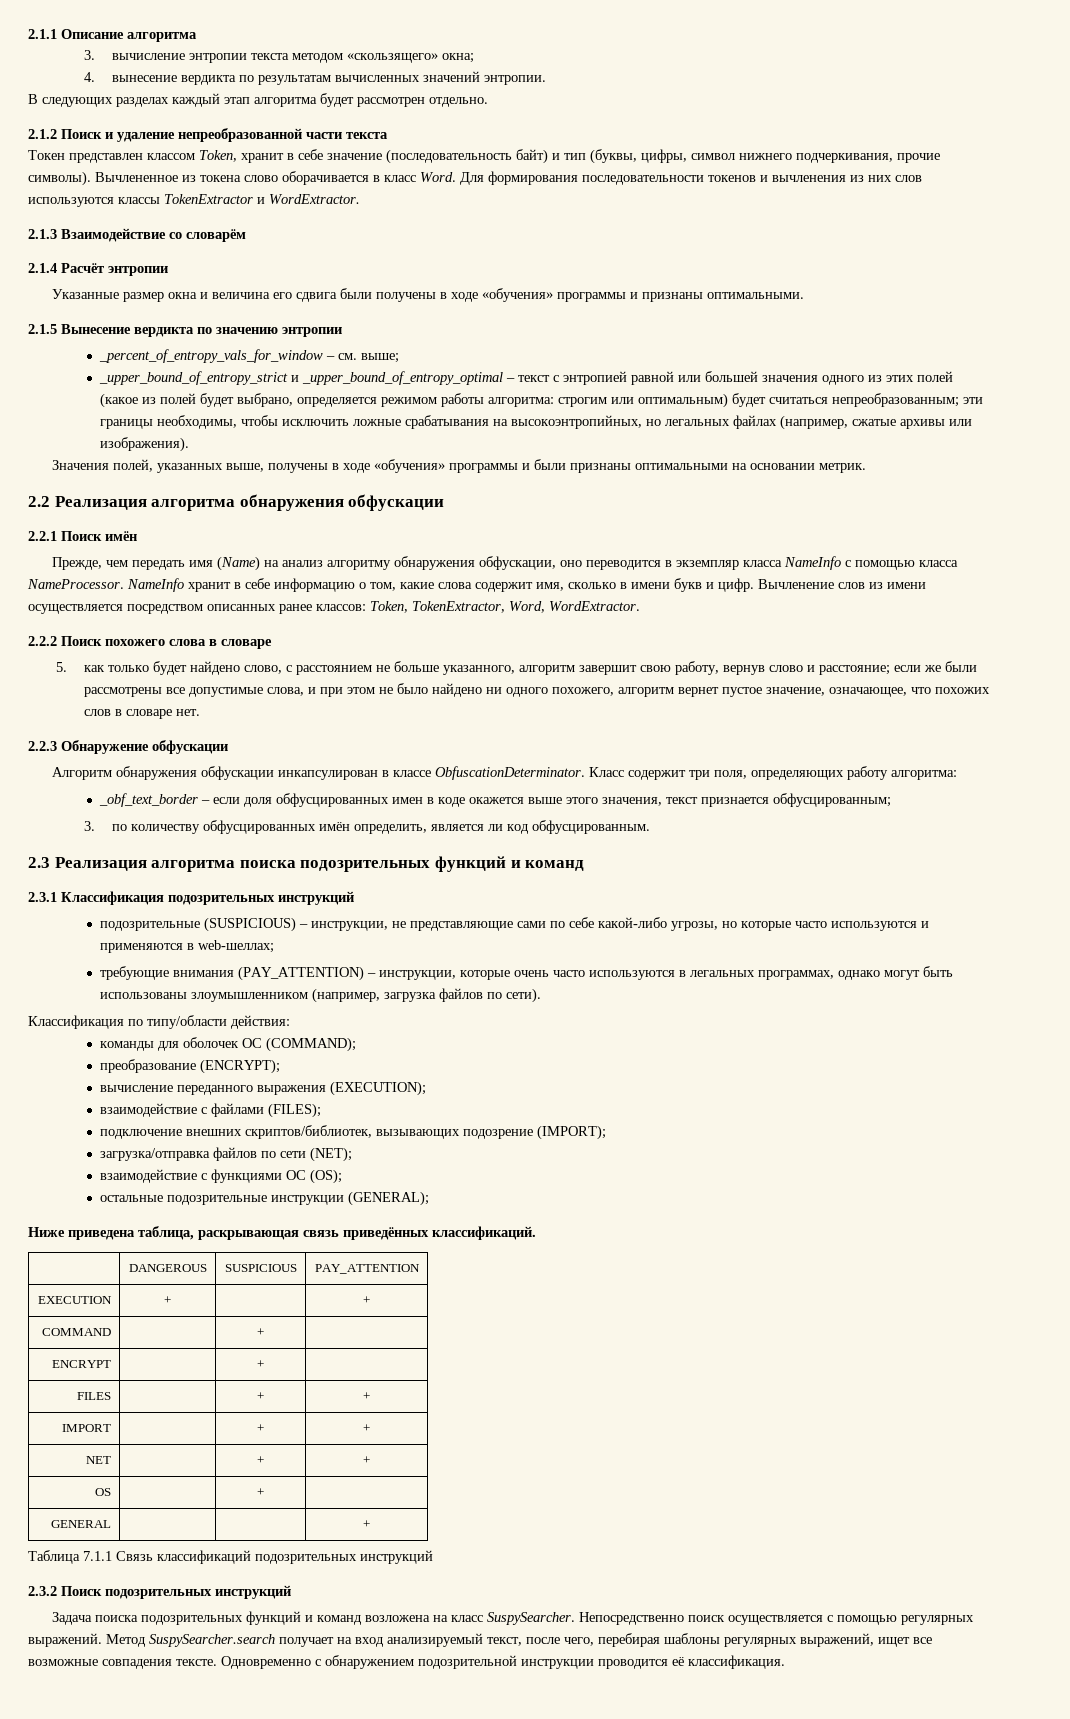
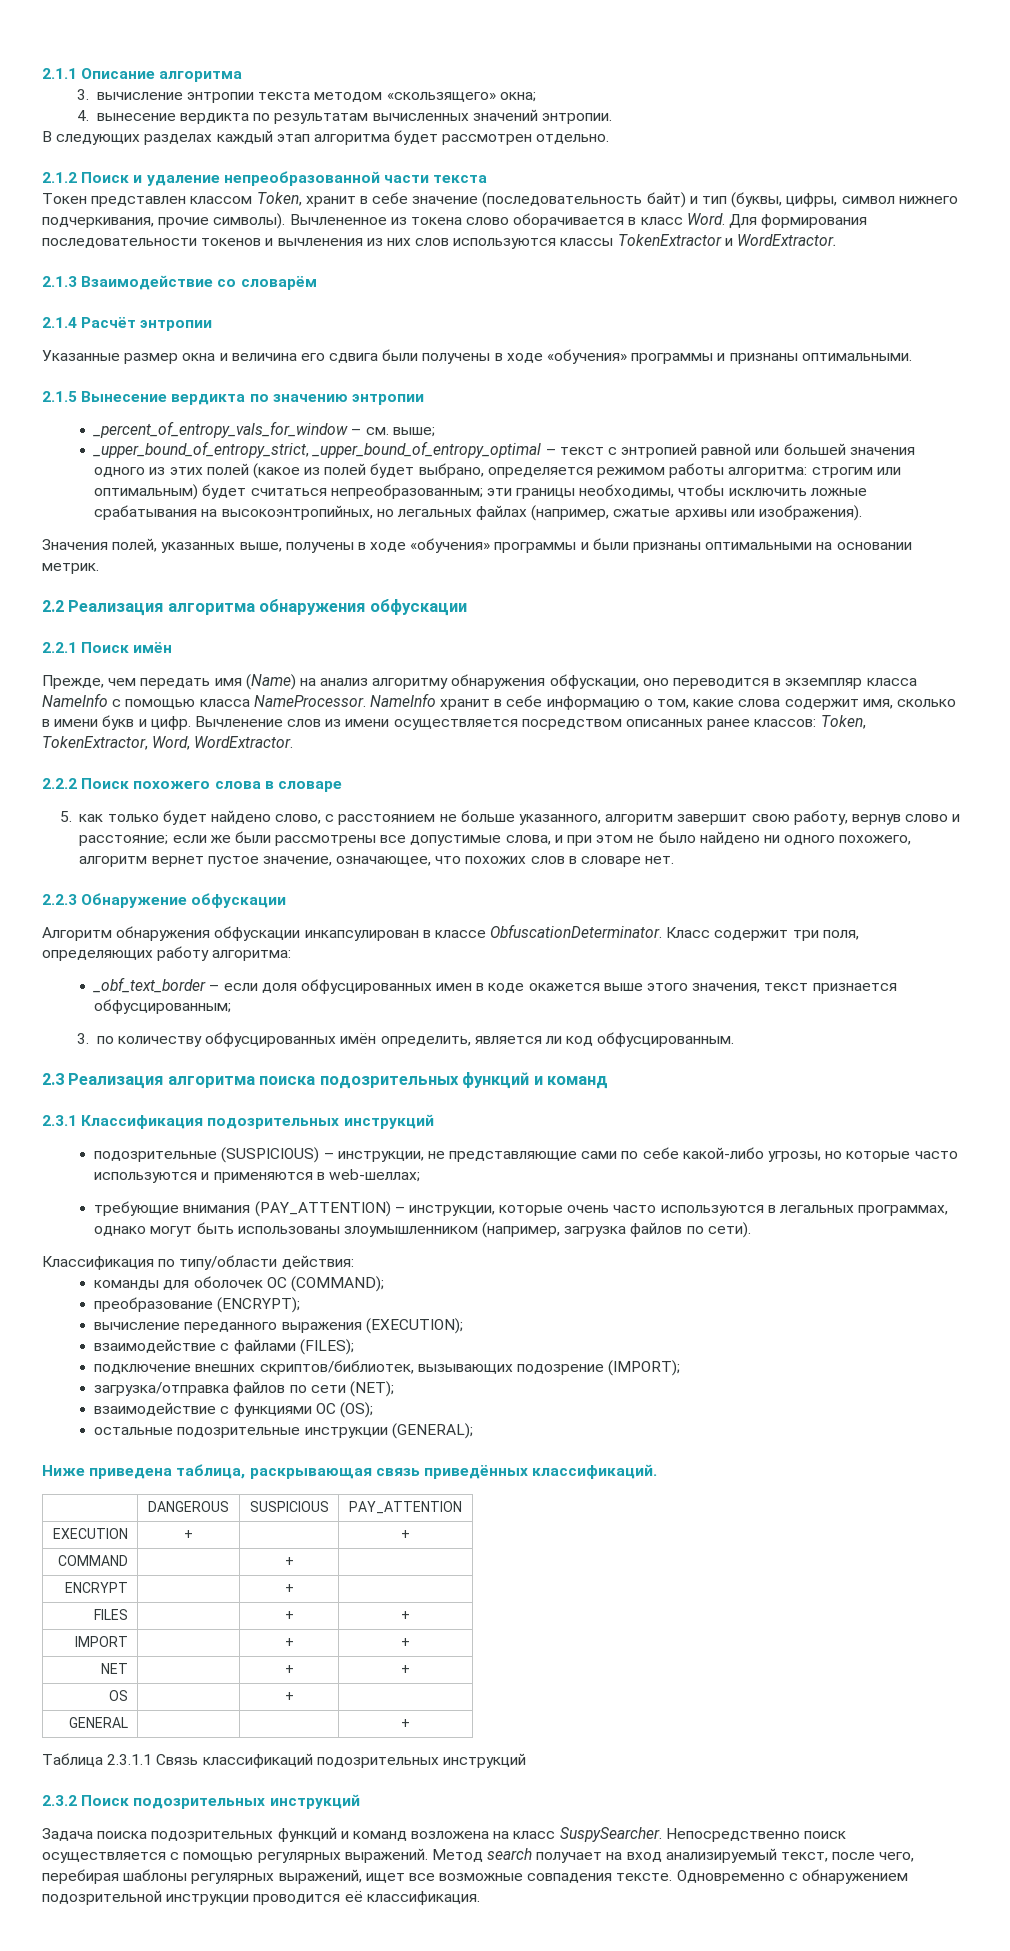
[99,371,300,385] _upper_bound_of_entropy_strict и -> [93,441,310,458] _upper_bound_of_entropy_strict,
[83,1551,112,1561] 7.1.1 -> [107,1754,153,1765] 2.3.1.1
[149,1634,275,1647] SuspySearcher.search -> [487,1848,533,1860] search

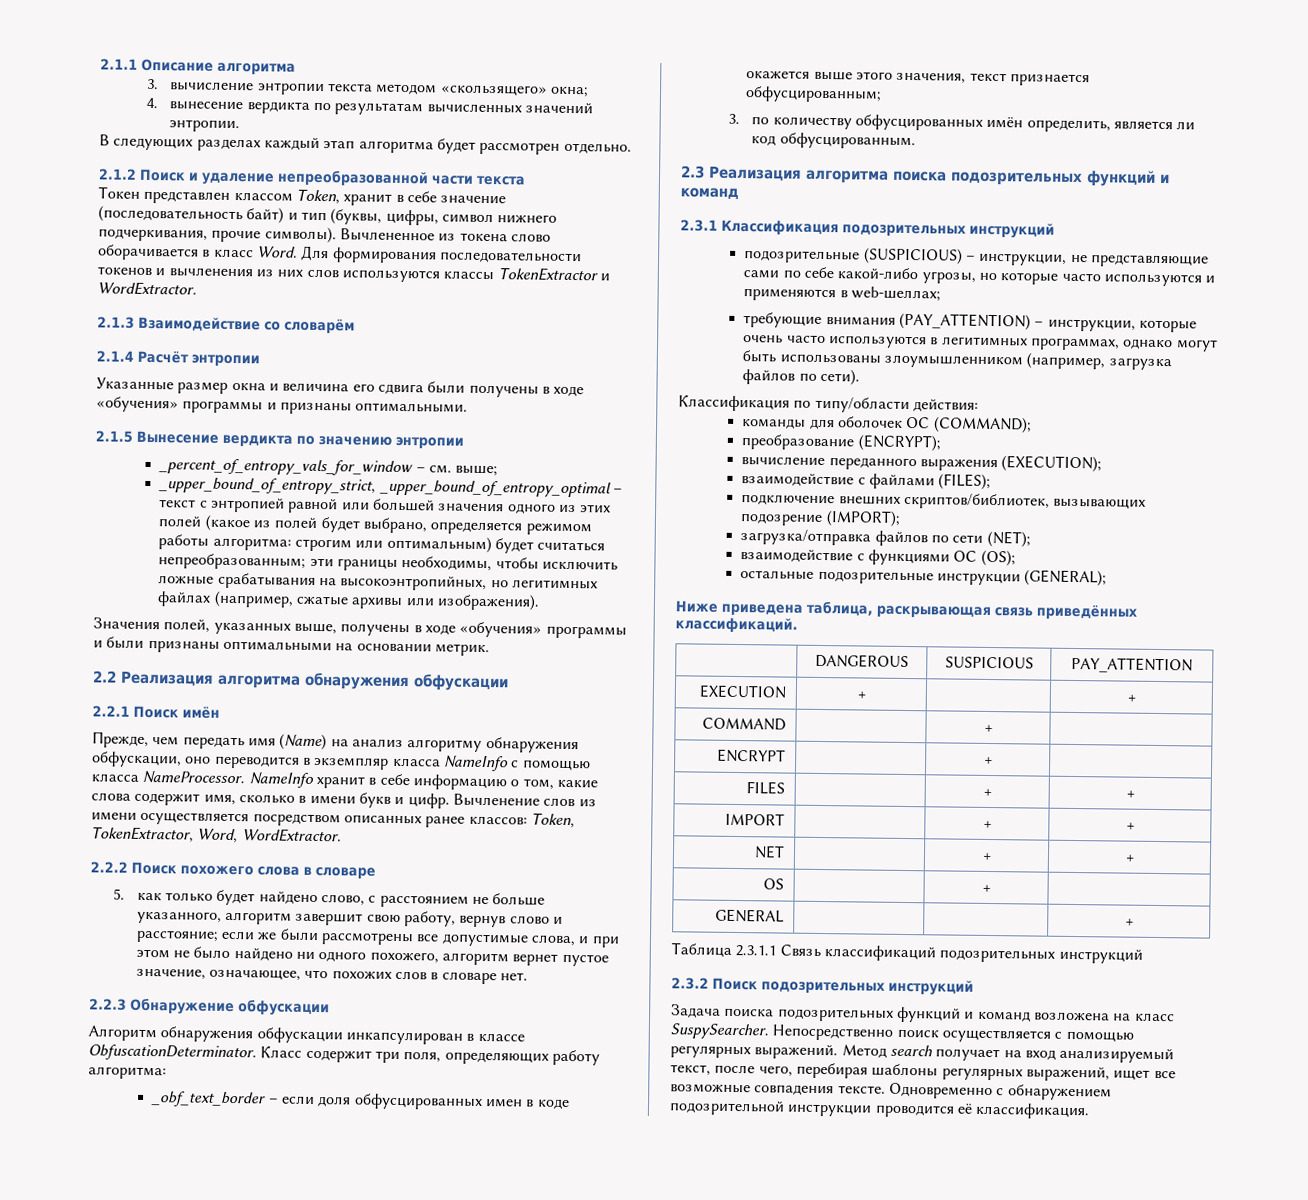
[396,509,472,517] легальных -> [512,579,599,590] легитимных
[779,1205,855,1213] легальных -> [941,336,1028,347] легитимных

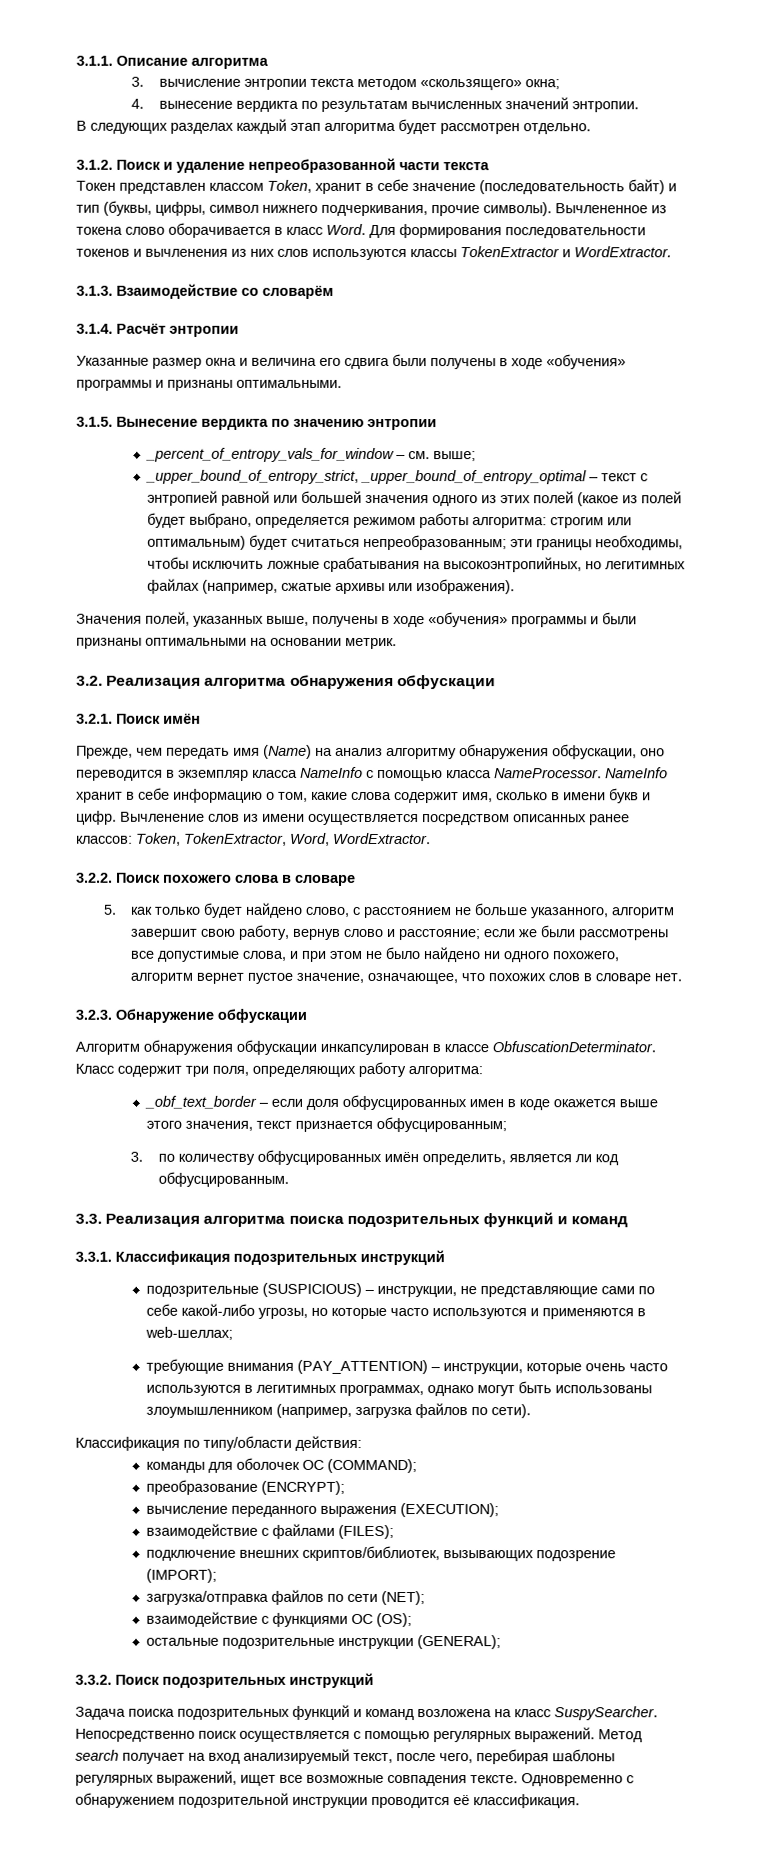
[100,58,138,70] 2.1.1 -> [76,55,113,66] 3.1.1.
[98,168,137,180] 2.1.2 -> [76,159,113,170] 3.1.2.
[97,316,135,329] 2.1.3 -> [76,285,113,296] 3.1.3.
[96,350,134,362] 2.1.4 -> [76,323,113,334] 3.1.4.
[95,430,133,443] 2.1.5 -> [76,416,113,427] 3.1.5.
[92,670,117,683] 2.2 -> [76,675,103,686] 3.2.
[92,705,130,717] 2.2.1 -> [76,713,113,724] 3.2.1.
[90,861,128,873] 2.2.2 -> [76,872,113,883] 3.2.2.
[89,998,127,1011] 2.2.3 -> [75,1009,112,1020] 3.2.3.
[681,165,705,179] 2.3 -> [75,1213,102,1224] 3.3.
[680,219,718,232] 2.3.1 -> [75,1251,112,1262] 3.3.1.
[675,600,1137,620] [675,617,798,633] [815,653,909,669] [944,656,1034,669] [1071,656,1193,674] [699,684,787,699] [856,691,866,699] [1126,694,1136,702] [702,717,787,731] [983,724,993,733] [717,748,787,763] [983,756,993,765] [746,781,786,795] [982,788,992,797] [1125,790,1135,798] [725,812,786,826] [982,820,992,829] [1125,822,1135,830] [754,845,786,859] [981,852,992,861] [1124,854,1135,862] [763,878,785,890] [981,884,991,893] [715,908,785,923] [1124,918,1134,926] [671,942,1143,964] [671,977,709,990] Ниже приведена таблица, раскрывающая связь приведённых классификаций. // | DANGEROUS | SUSPICIOUS | PAY_ATTENTION // EXECUTION | + | | + // COMMAND | | + | // ENCRYPT | | + | // FILES | | + | + // IMPORT | | + | + // NET | | + | + // OS | | + | // GENERAL | | | + // Таблица 2.3.1.1 Связь классификаций подозрительных инструкций // 2.3.2 -> [75,1674,112,1685] 3.3.2.

